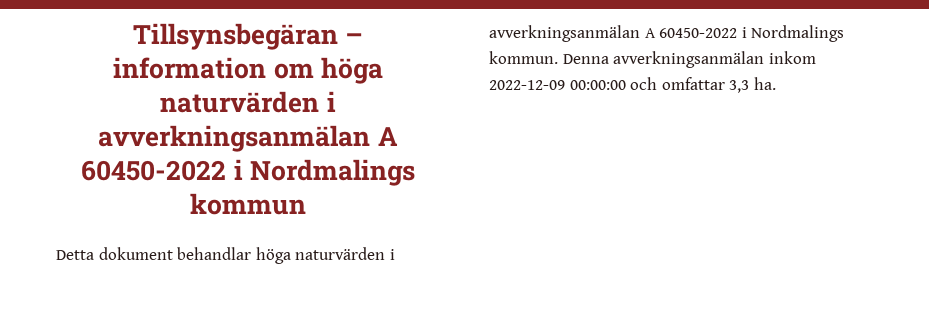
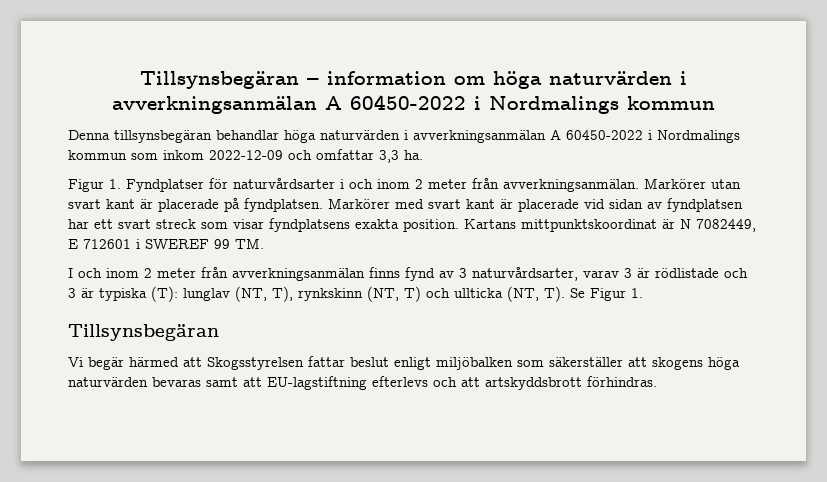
[56,247,173,260] Detta dokument -> [68,130,212,143] Denna tillsynsbegäran
[489,51,765,68] kommun. Denna avverkningsanmälan -> [68,150,158,160] kommun som
[569,80,626,90] 00:00:00 -> (283, 155) none
(776, 83) none -> [68,178,741,192] [68,198,743,212] [68,218,756,232] [68,238,264,249] [68,267,748,281] [68,286,643,302] [68,324,219,341] [68,356,740,370] [68,376,657,390] // Figur 1. Fyndplatser för naturvårdsarter i och inom 2 meter från avverkningsanmälan. Markörer utan svart kant är placerade på fyndplatsen. Markörer med svart kant är placerade vid sidan av fyndplatsen har ett svart streck som visar fyndplatsens exakta position. Kartans mittpunktskoordinat är N 7082449, E 712601 i SWEREF 99 TM. // I och inom 2 meter från avverkningsanmälan finns fynd av 3 naturvårdsarter, varav 3 är rödlistade och 3 är typiska (T): lunglav (NT, T), rynkskinn (NT, T) och ullticka (NT, T). Se Figur 1. // Tillsynsbegäran // Vi begär härmed att Skogsstyrelsen fattar beslut enligt miljöbalken som säkerställer att skogens höga naturvärden bevaras samt att EU-lagstiftning efterlevs och att artskyddsbrott förhindras.

